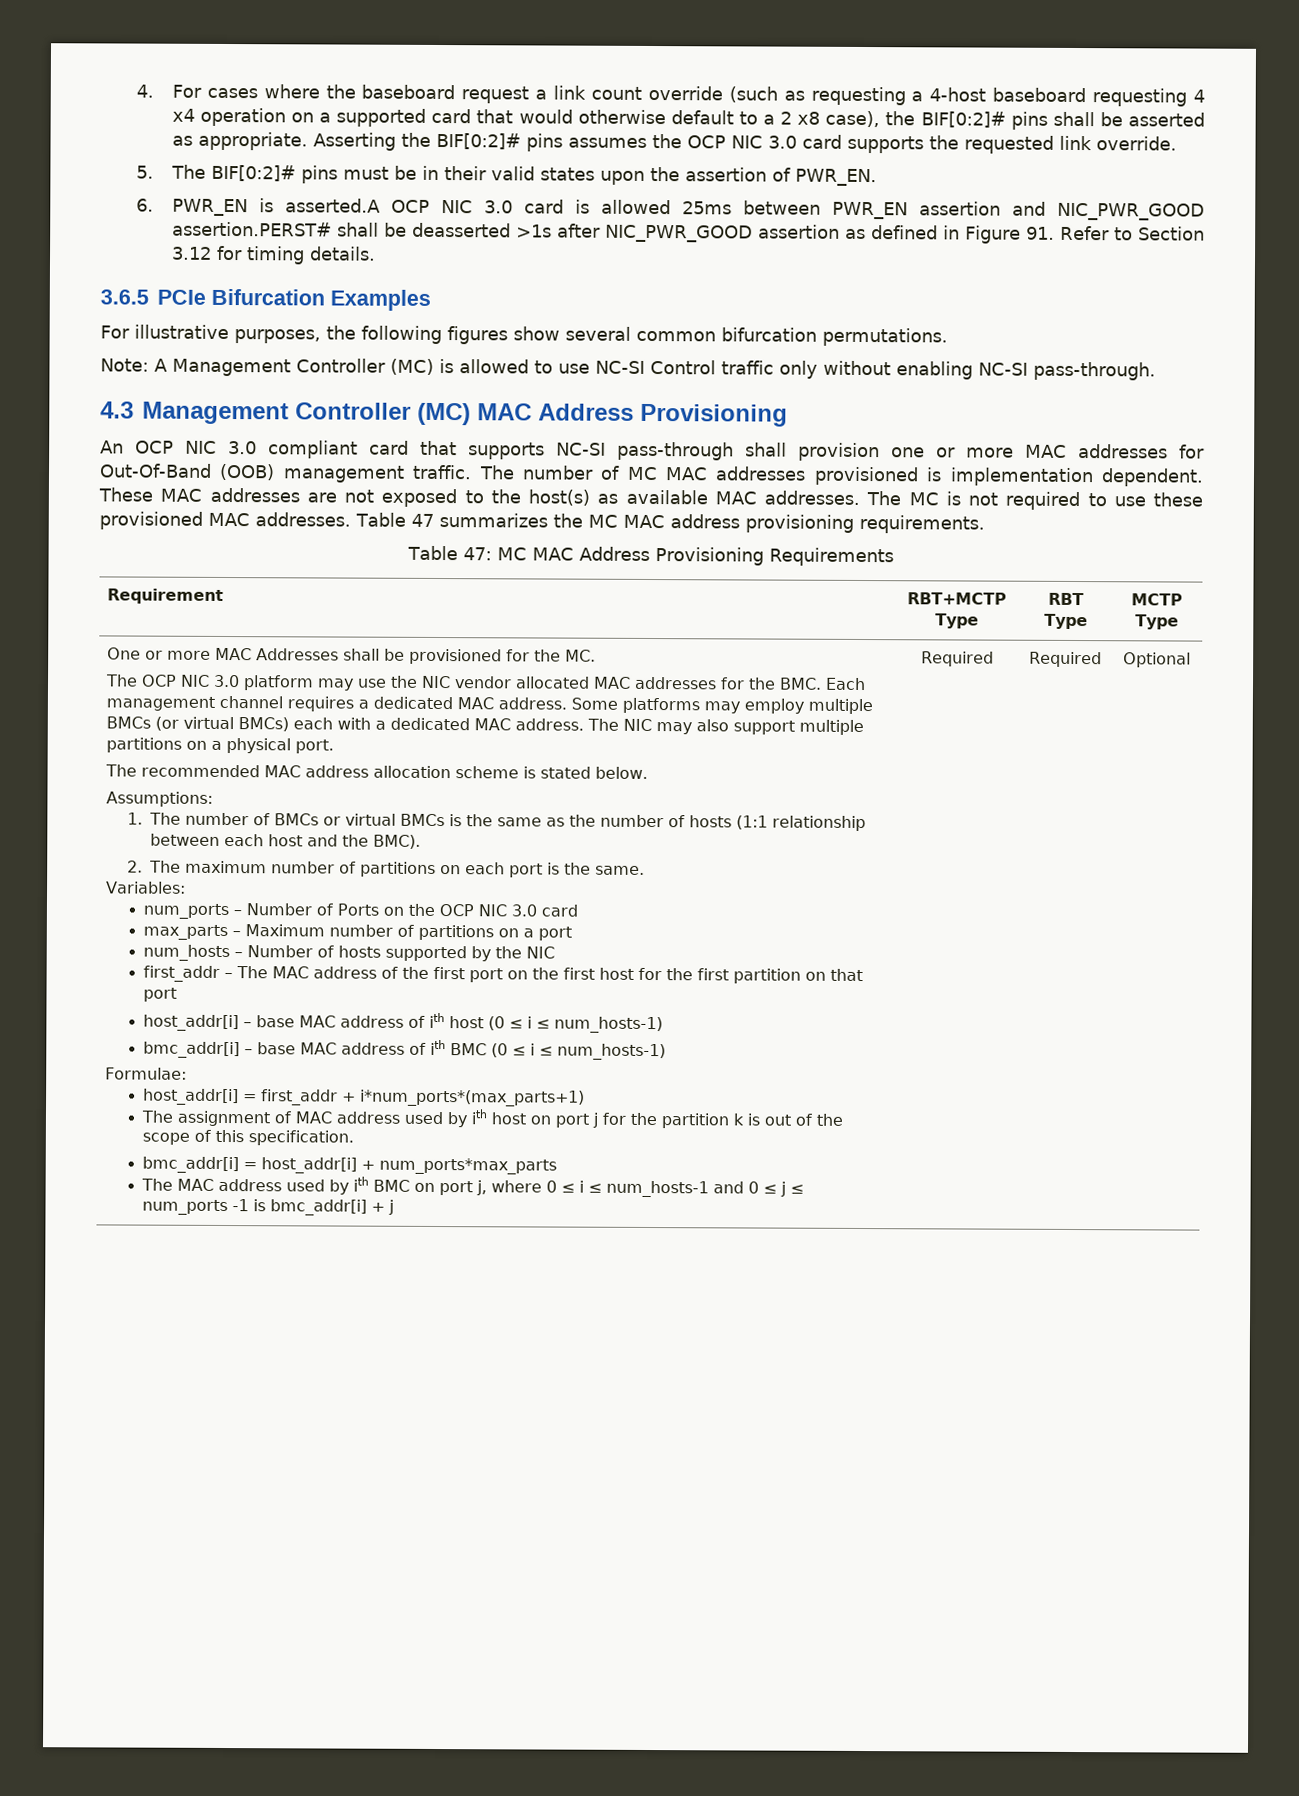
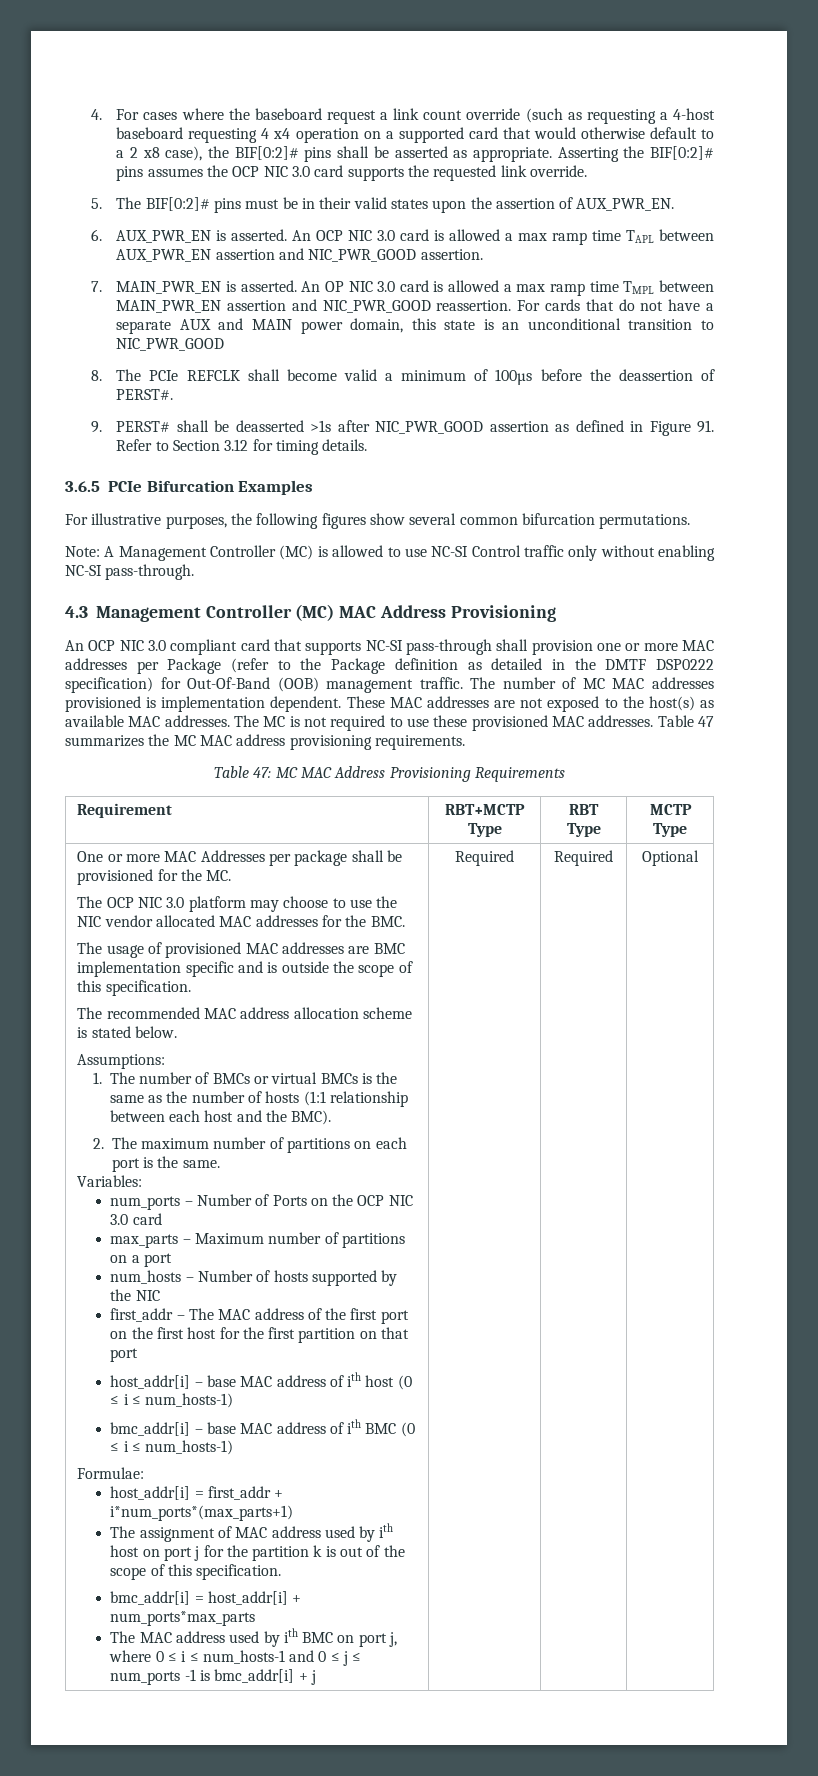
[794,168,877,187] PWR_EN. -> [576,198,675,211] AUX_PWR_EN.
[171,198,381,217] PWR_EN is asserted.A -> [116,229,312,243] AUX_PWR_EN is asserted. An
[681,200,1205,221] [171,221,332,237] 25ms between PWR_EN assertion and NIC_PWR_GOOD assertion.PERST# -> [505,229,714,245] [116,248,483,262] [90,280,715,296] [116,299,714,313] [116,318,714,334] [116,338,225,351] [90,369,716,385] [116,389,174,400] [90,421,171,433] a max ramp time TAPL between AUX_PWR_EN assertion and NIC_PWR_GOOD assertion. // 7. MAIN_PWR_EN is asserted. An OP NIC 3.0 card is allowed a max ramp time TMPL between MAIN_PWR_EN assertion and NIC_PWR_GOOD reassertion. For cards that do not have a separate AUX and MAIN power domain, this state is an unconditional transition to NIC_PWR_GOOD // 8. The PCIe REFCLK shall become valid a minimum of 100µs before the deassertion of PERST#. // 9. PERST#
(1168, 451) none -> [136,658,714,674] [65,677,153,693] per Package (refer to the Package definition as detailed in the DMTF DSP0222 specification)
(339, 654) none -> [268,850,348,866] per package
(354, 684) none -> [283,896,346,908] choose to
[824,677,866,691] [105,695,873,715] [105,716,864,736] [105,737,334,754] Each management channel requires a dedicated MAC address. Some platforms may employ multiple BMCs (or virtual BMCs) each with a dedicated MAC address. The NIC may also support multiple partitions on a physical port. -> [77,942,405,958] [77,961,413,977] [77,980,191,996] // The usage of provisioned MAC addresses are BMC implementation specific and is outside the scope of this specification.

